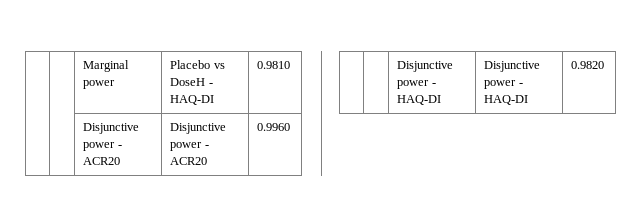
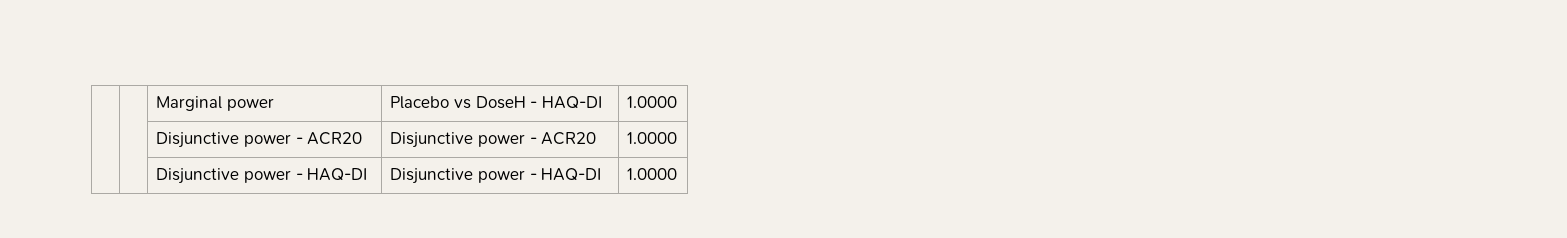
[257,61,291,69] 0.9810 -> [627,96,678,108] 1.0000
[257,123,291,131] 0.9960 -> [627,132,678,144] 1.0000
[571,61,605,69] 0.9820 -> [627,168,678,180] 1.0000

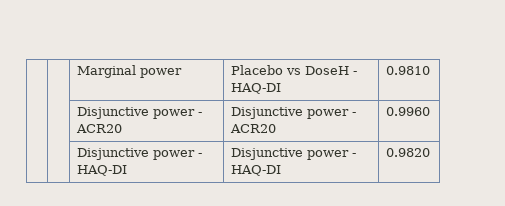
[627,96,678,108] 1.0000 -> [385,66,430,75] 0.9810
[627,132,678,144] 1.0000 -> [385,107,430,116] 0.9960
[627,168,678,180] 1.0000 -> [385,148,430,157] 0.9820

